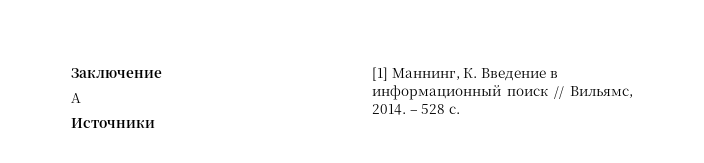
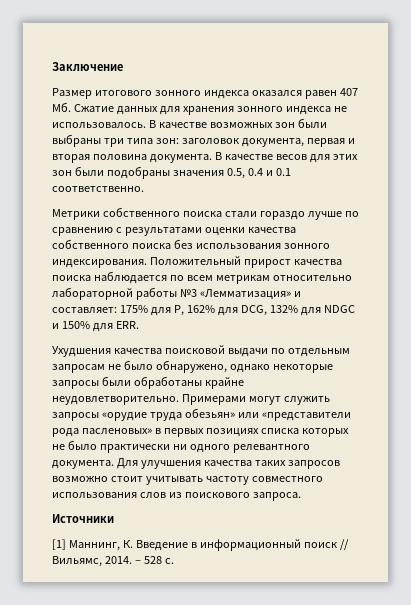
[71,93,81,103] А -> [52,88,358,99] [52,102,347,115] [52,118,327,128] [52,134,355,147] [52,152,358,163] [52,166,291,179] [52,186,144,192] [52,207,359,220] [52,227,296,236] [52,239,330,249] [52,256,342,268] [52,271,352,284] [52,287,301,300] [52,305,355,316] [52,321,139,332] [52,345,350,357] [52,360,333,373] [52,376,244,389] [52,394,330,405] [52,408,351,421] [52,428,349,437] [52,440,310,453] [52,458,340,469] [52,476,323,485] [52,492,301,501] Размер итогового зонного индекса оказался равен 407 Мб. Сжатие данных для хранения зонного индекса не использовалось. В качестве возможных зон были выбраны три типа зон: заголовок документа, первая и вторая половина документа. В качестве весов для этих зон были подобраны значения 0.5, 0.4 и 0.1 соответственно. // Метрики собственного поиска стали гораздо лучше по сравнению с результатами оценки качества собственного поиска без использования зонного индексирования. Положительный прирост качества поиска наблюдается по всем метрикам относительно лабораторной работы №3 «Лемматизация» и составляет: 175% для P, 162% для DCG, 132% для NDGC и 150% для ERR. // Ухудшения качества поисковой выдачи по отдельным запросам не было обнаружено, однако некоторые запросы были обработаны крайне неудовлетворительно. Примерами могут служить запросы «орудие труда обезьян» или «представители рода пасленовых» в первых позициях списка которых не было практически ни одного релевантного документа. Для улучшения качества таких запросов возможно стоит учитывать частоту совместного использования слов из поискового запроса.

